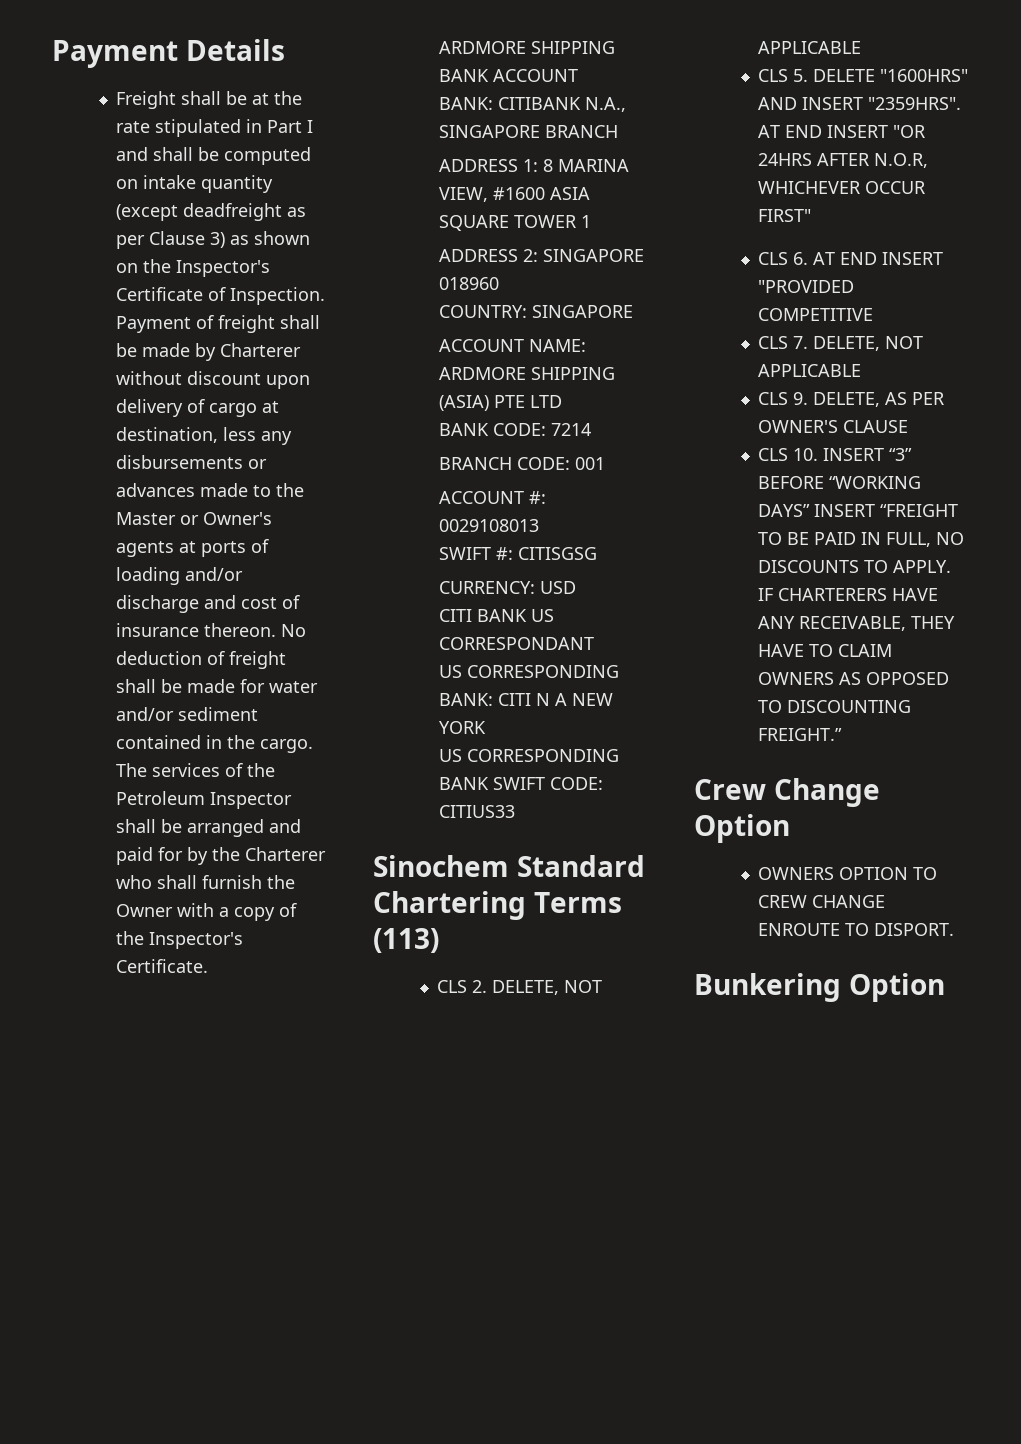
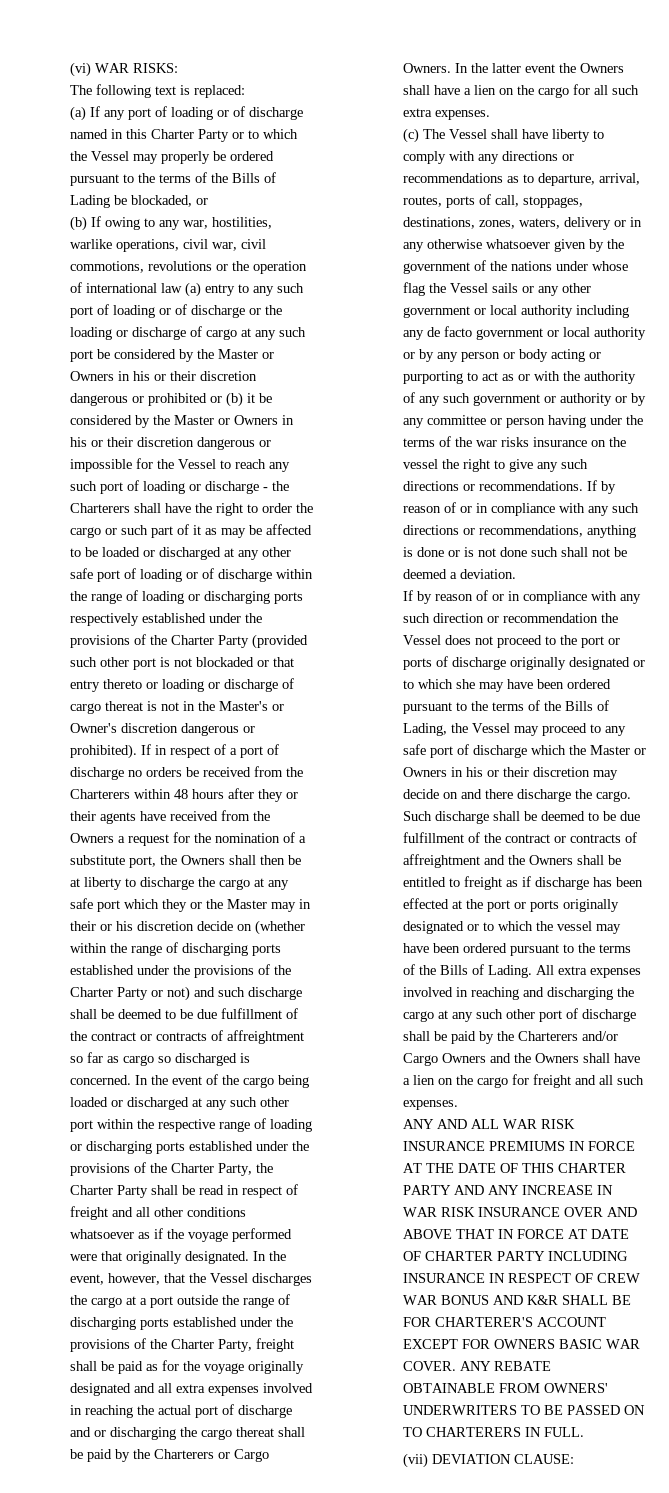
[52,39,285,68] [115,91,302,109] [115,119,313,137] [115,147,311,165] [115,175,273,193] [115,203,306,221] [115,231,310,249] [115,259,270,277] [115,287,325,305] [115,315,320,333] [115,343,301,361] [115,371,310,389] [115,399,279,417] [115,427,292,445] [115,455,267,469] [115,483,304,497] [115,512,272,525] [115,539,269,557] [115,567,243,585] [115,595,300,613] [115,623,306,637] [115,651,286,669] [115,679,318,693] [115,707,258,721] [115,735,313,753] [115,763,275,777] [115,791,292,809] [115,819,301,837] [115,847,326,865] [115,875,295,889] [115,903,297,921] [115,931,243,949] [115,959,208,973] [439,41,616,54] [439,69,579,82] [439,97,627,112] [439,125,619,138] [439,159,630,172] [439,187,591,202] [439,215,592,231] [439,249,645,262] [439,277,500,290] [439,305,634,318] [439,339,587,352] [439,367,616,380] [439,395,563,411] [439,423,592,436] [439,457,606,470] [439,491,547,504] [439,519,540,532] [439,547,598,560] [439,581,577,594] [439,609,555,622] [439,637,595,650] [439,665,620,678] [439,693,614,706] [439,721,487,734] [439,749,620,762] [439,777,604,790] [439,805,516,818] [373,855,645,877] [373,891,622,920] [373,928,439,953] [436,980,602,995] [757,41,861,54] [757,69,968,82] [757,97,961,110] [757,125,925,138] [757,153,928,168] [757,181,925,194] [757,209,811,222] [757,252,943,265] [757,280,854,293] [757,308,873,321] [757,336,923,351] [757,364,861,377] [757,392,944,407] [757,420,908,433] [757,448,912,461] [757,476,921,489] [757,504,958,517] [757,532,964,547] [757,560,951,573] [757,588,938,601] [757,616,955,631] [757,644,892,657] [757,672,949,685] [757,700,911,713] [757,728,842,741] [694,778,880,807] [694,814,790,843] [757,867,937,880] [757,895,885,908] [757,923,954,936] [694,973,945,1002] Payment Details // Freight shall be at the rate stipulated in Part I and shall be computed on intake quantity (except deadfreight as per Clause 3) as shown on the Inspector's Certificate of Inspection. Payment of freight shall be made by Charterer without discount upon delivery of cargo at destination, less any disbursements or advances made to the Master or Owner's agents at ports of loading and/or discharge and cost of insurance thereon. No deduction of freight shall be made for water and/or sediment contained in the cargo. The services of the Petroleum Inspector shall be arranged and paid for by the Charterer who shall furnish the Owner with a copy of the Inspector's Certificate. // ARDMORE SHIPPING BANK ACCOUNT // BANK: CITIBANK N.A., SINGAPORE BRANCH // ADDRESS 1: 8 MARINA VIEW, #1600 ASIA SQUARE TOWER 1 // ADDRESS 2: SINGAPORE 018960 // COUNTRY: SINGAPORE // ACCOUNT NAME: ARDMORE SHIPPING (ASIA) PTE LTD // BANK CODE: 7214 // BRANCH CODE: 001 // ACCOUNT #: 0029108013 // SWIFT #: CITISGSG // CURRENCY: USD // CITI BANK US CORRESPONDANT // US CORRESPONDING BANK: CITI N A NEW YORK // US CORRESPONDING BANK SWIFT CODE: CITIUS33 // Sinochem Standard Chartering Terms (113) // CLS 2. DELETE, NOT APPLICABLE // CLS 5. DELETE "1600HRS" AND INSERT "2359HRS". AT END INSERT "OR 24HRS AFTER N.O.R, WHICHEVER OCCUR FIRST" // CLS 6. AT END INSERT "PROVIDED COMPETITIVE // CLS 7. DELETE, NOT APPLICABLE // CLS 9. DELETE, AS PER OWNER'S CLAUSE // CLS 10. INSERT “3” BEFORE “WORKING DAYS” INSERT “FREIGHT TO BE PAID IN FULL, NO DISCOUNTS TO APPLY. IF CHARTERERS HAVE ANY RECEIVABLE, THEY HAVE TO CLAIM OWNERS AS OPPOSED TO DISCOUNTING FREIGHT.” // Crew Change Option // OWNERS OPTION TO CREW CHANGE ENROUTE TO DISPORT. // Bunkering Option -> [70,62,179,77] [70,84,246,98] [70,106,304,121] [70,129,299,142] [70,151,275,164] [70,172,277,186] [70,195,209,208] [70,216,273,231] [70,239,267,252] [70,261,308,274] [70,282,305,297] [70,304,283,318] [70,326,307,340] [70,349,275,362] [70,371,258,381] [70,392,273,407] [70,415,295,428] [70,437,272,450] [70,458,291,472] [70,480,290,494] [70,503,314,516] [70,524,313,538] [70,547,292,560] [70,568,314,582] [70,590,304,604] [70,613,263,626] [70,634,309,649] [70,657,295,670] [70,678,295,692] [70,701,285,714] [70,723,256,736] [70,744,280,759] [70,766,304,780] [70,788,299,802] [70,810,271,824] [70,832,307,846] [70,855,302,868] [70,877,290,890] [70,898,312,912] [70,920,306,935] [70,942,282,956] [70,964,292,978] [70,986,303,1001] [70,1008,299,1019] [70,1030,305,1044] [70,1052,251,1066] [70,1074,310,1088] [70,1097,290,1110] [70,1118,313,1132] [70,1141,310,1154] [70,1162,274,1176] [70,1184,299,1198] [70,1206,247,1220] [70,1228,293,1242] [70,1251,287,1264] [70,1273,313,1286] [70,1294,291,1308] [70,1317,294,1330] [70,1338,295,1352] [70,1360,305,1374] [70,1383,314,1396] [70,1404,293,1418] [70,1427,306,1440] [70,1449,270,1462] [403,63,625,73] [403,84,640,98] [403,108,491,120] [403,128,605,143] [403,151,575,164] [403,173,641,186] [403,194,584,208] [403,217,643,230] [403,239,625,252] [403,260,629,274] [403,282,592,296] [403,305,630,318] [403,326,647,340] [403,349,602,362] [403,371,637,384] [403,392,647,406] [403,415,644,428] [403,436,627,447] [403,459,589,472] [403,480,617,494] [403,502,640,516] [403,525,637,538] [403,547,628,557] [403,569,517,579] [403,590,642,604] [403,613,619,623] [403,635,621,648] [403,656,646,670] [403,679,612,692] [403,700,610,714] [403,723,627,736] [403,744,647,758] [403,767,619,780] [403,789,632,802] [403,811,641,824] [403,832,638,843] [403,854,622,868] [403,876,644,890] [403,898,620,912] [403,921,622,934] [403,943,632,956] [403,964,642,978] [403,987,635,1000] [403,1008,637,1022] [403,1031,619,1044] [403,1053,641,1066] [403,1074,645,1088] [403,1100,459,1110] [403,1119,576,1129] [403,1141,636,1151] [403,1163,627,1173] [403,1185,614,1195] [403,1207,638,1217] [403,1229,630,1239] [403,1251,629,1261] [403,1273,641,1283] [403,1295,632,1305] [403,1317,607,1327] [403,1339,641,1349] [403,1361,552,1371] [403,1383,609,1393] [403,1405,646,1415] [403,1427,585,1437] [403,1453,575,1468] (vi) WAR RISKS: // The following text is replaced: // (a) If any port of loading or of discharge named in this Charter Party or to which the Vessel may properly be ordered pursuant to the terms of the Bills of Lading be blockaded, or // (b) If owing to any war, hostilities, warlike operations, civil war, civil commotions, revolutions or the operation of international law (a) entry to any such port of loading or of discharge or the loading or discharge of cargo at any such port be considered by the Master or Owners in his or their discretion dangerous or prohibited or (b) it be considered by the Master or Owners in his or their discretion dangerous or impossible for the Vessel to reach any such port of loading or discharge - the Charterers shall have the right to order the cargo or such part of it as may be affected to be loaded or discharged at any other safe port of loading or of discharge within the range of loading or discharging ports respectively established under the provisions of the Charter Party (provided such other port is not blockaded or that entry thereto or loading or discharge of cargo thereat is not in the Master's or Owner's discretion dangerous or prohibited). If in respect of a port of discharge no orders be received from the Charterers within 48 hours after they or their agents have received from the Owners a request for the nomination of a substitute port, the Owners shall then be at liberty to discharge the cargo at any safe port which they or the Master may in their or his discretion decide on (whether within the range of discharging ports established under the provisions of the Charter Party or not) and such discharge shall be deemed to be due fulfillment of the contract or contracts of affreightment so far as cargo so discharged is concerned. In the event of the cargo being loaded or discharged at any such other port within the respective range of loading or discharging ports established under the provisions of the Charter Party, the Charter Party shall be read in respect of freight and all other conditions whatsoever as if the voyage performed were that originally designated. In the event, however, that the Vessel discharges the cargo at a port outside the range of discharging ports established under the provisions of the Charter Party, freight shall be paid as for the voyage originally designated and all extra expenses involved in reaching the actual port of discharge and or discharging the cargo thereat shall be paid by the Charterers or Cargo Owners. In the latter event the Owners shall have a lien on the cargo for all such extra expenses. // (c) The Vessel shall have liberty to comply with any directions or recommendations as to departure, arrival, routes, ports of call, stoppages, destinations, zones, waters, delivery or in any otherwise whatsoever given by the government of the nations under whose flag the Vessel sails or any other government or local authority including any de facto government or local authority or by any person or body acting or purporting to act as or with the authority of any such government or authority or by any committee or person having under the terms of the war risks insurance on the vessel the right to give any such directions or recommendations. If by reason of or in compliance with any such directions or recommendations, anything is done or is not done such shall not be deemed a deviation. // If by reason of or in compliance with any such direction or recommendation the Vessel does not proceed to the port or ports of discharge originally designated or to which she may have been ordered pursuant to the terms of the Bills of Lading, the Vessel may proceed to any safe port of discharge which the Master or Owners in his or their discretion may decide on and there discharge the cargo. Such discharge shall be deemed to be due fulfillment of the contract or contracts of affreightment and the Owners shall be entitled to freight as if discharge has been effected at the port or ports originally designated or to which the vessel may have been ordered pursuant to the terms of the Bills of Lading. All extra expenses involved in reaching and discharging the cargo at any such other port of discharge shall be paid by the Charterers and/or Cargo Owners and the Owners shall have a lien on the cargo for freight and all such expenses. // ANY AND ALL WAR RISK INSURANCE PREMIUMS IN FORCE AT THE DATE OF THIS CHARTER PARTY AND ANY INCREASE IN WAR RISK INSURANCE OVER AND ABOVE THAT IN FORCE AT DATE OF CHARTER PARTY INCLUDING INSURANCE IN RESPECT OF CREW WAR BONUS AND K&R SHALL BE FOR CHARTERER'S ACCOUNT EXCEPT FOR OWNERS BASIC WAR COVER. ANY REBATE OBTAINABLE FROM OWNERS' UNDERWRITERS TO BE PASSED ON TO CHARTERERS IN FULL. // (vii) DEVIATION CLAUSE:

